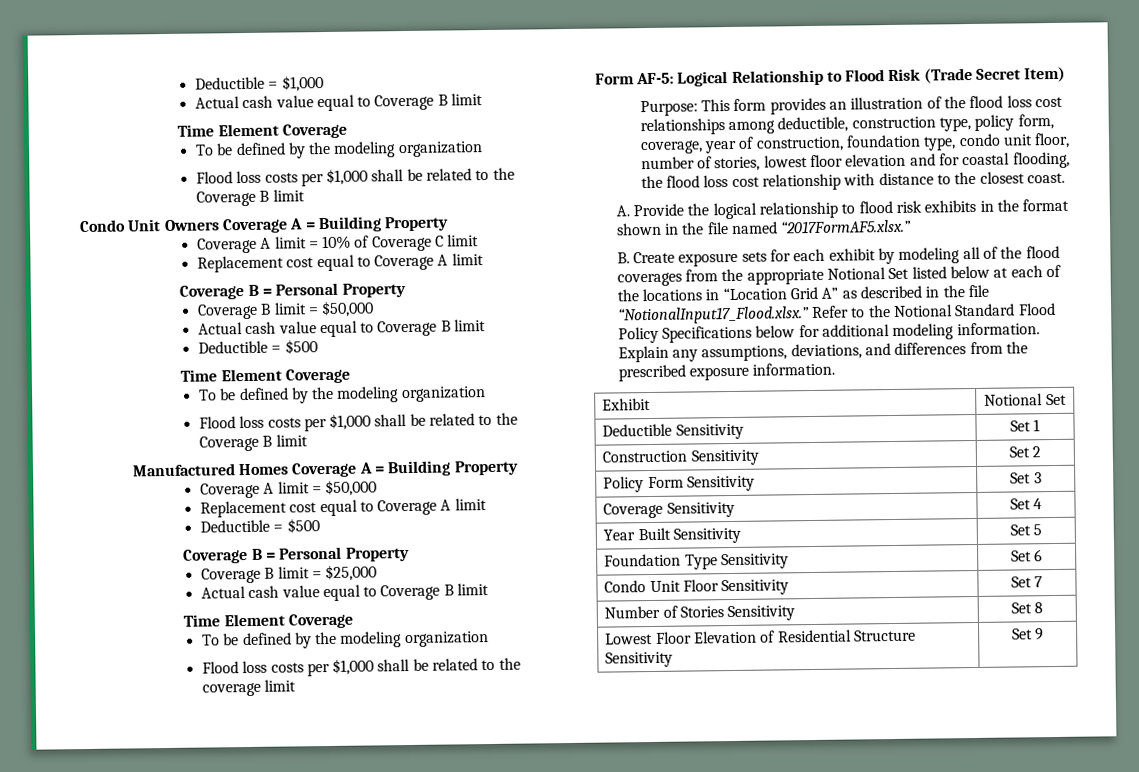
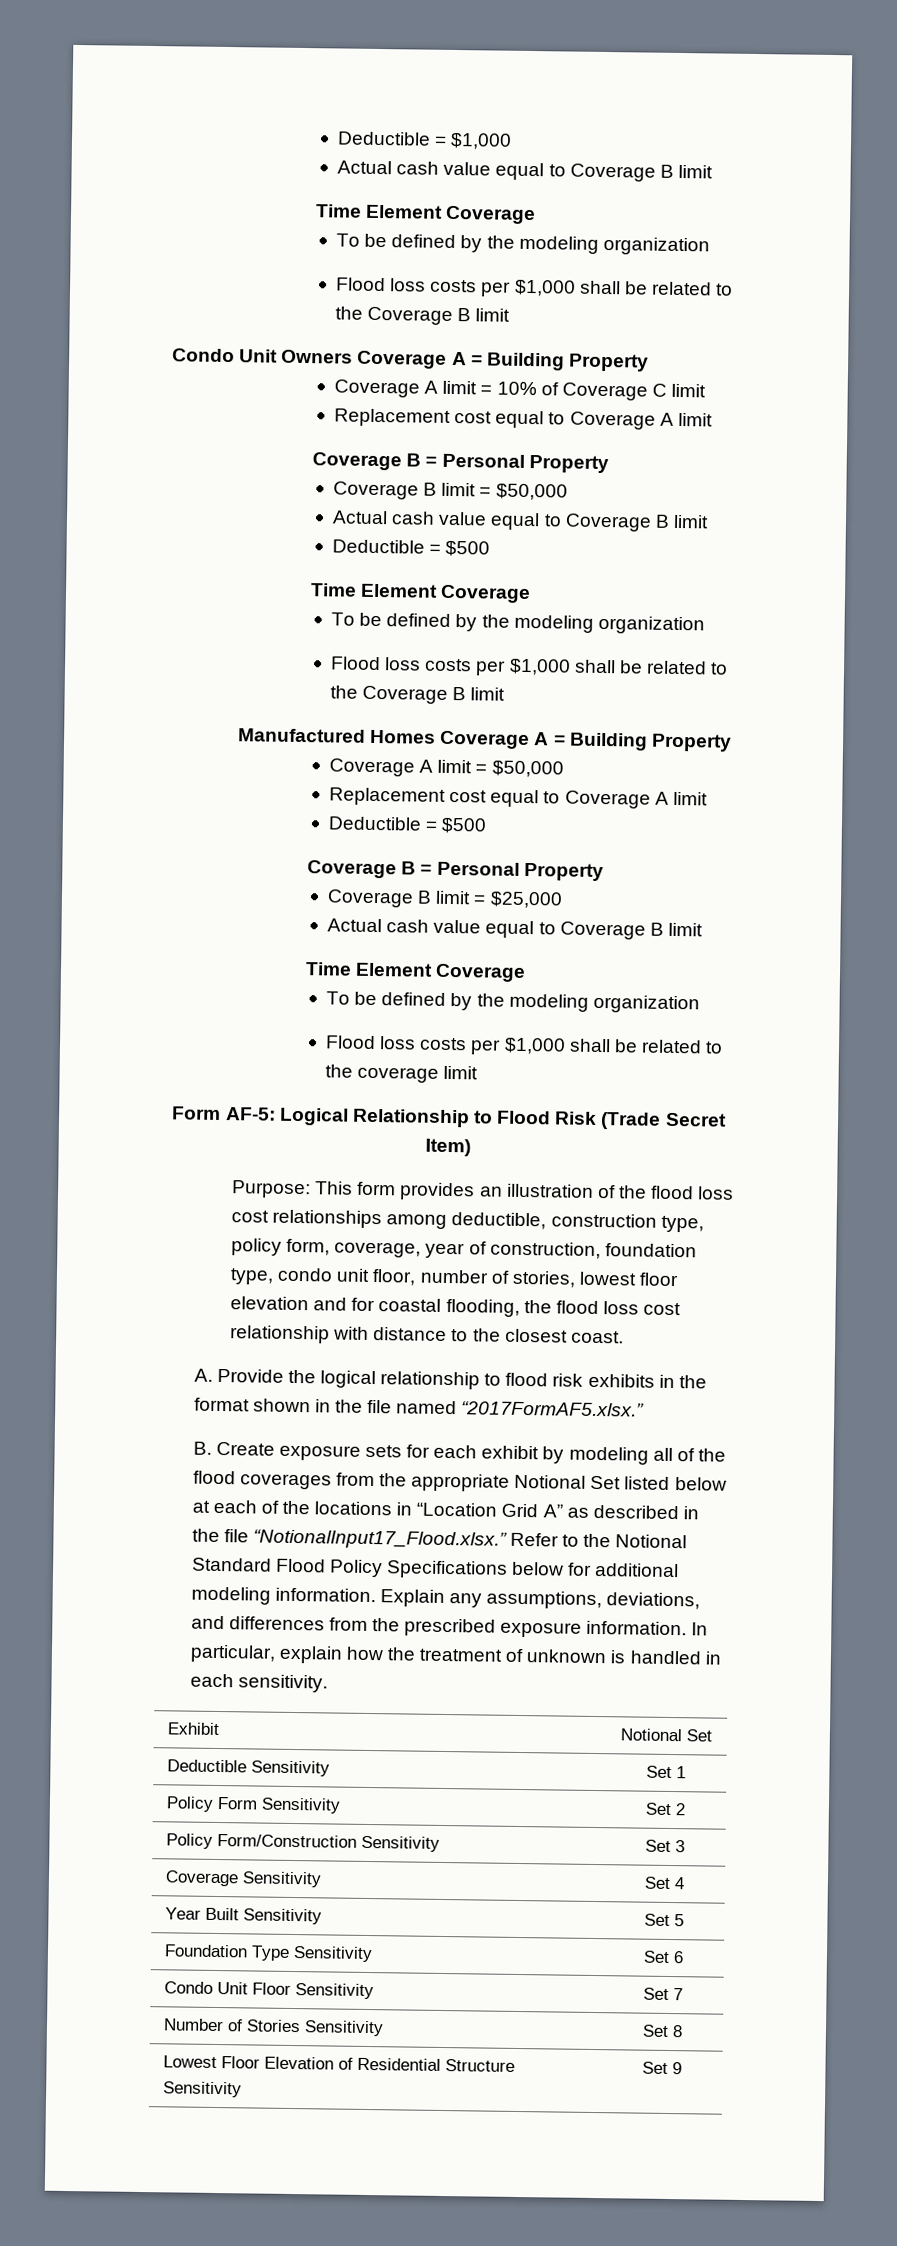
(836, 369) none -> [691,1622,709,1636] [189,1644,722,1665] [189,1673,328,1693] In particular, explain how the treatment of unknown is handled in each sensitivity.
[602,450,688,463] Construction -> [165,1796,258,1812] Policy Form
[647,476,684,489] Form -> [216,1833,357,1848] Form/Construction

